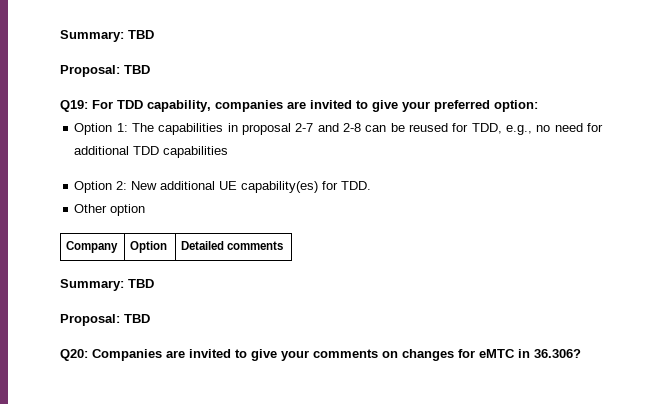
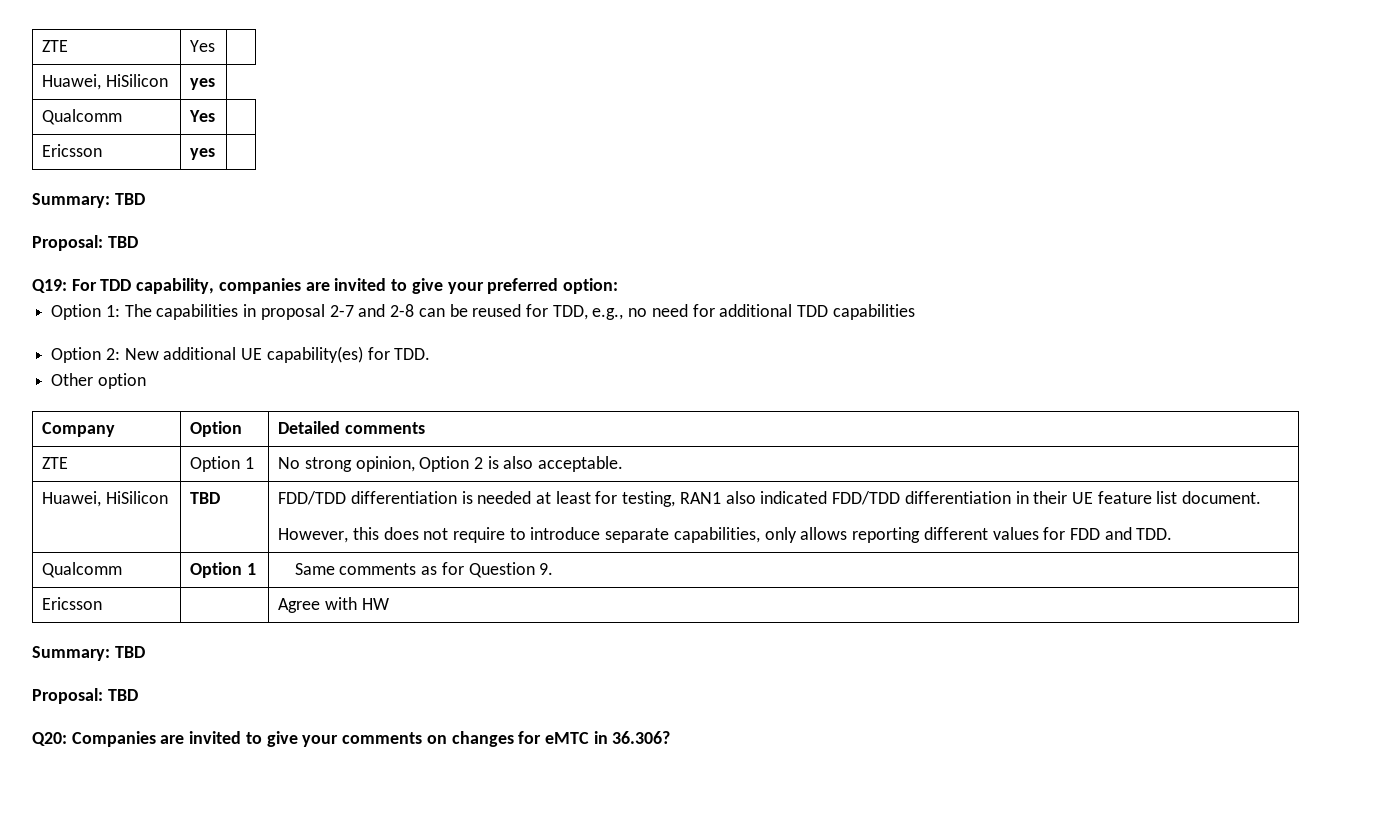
(60, 36) none -> [42,40,69,52] [190,40,216,52] [42,74,168,90] [190,78,216,90] [42,109,123,125] [189,110,216,122] [42,144,103,157] [190,148,216,160] ZTE | Yes | // Huawei, HiSilicon | yes // Qualcomm | Yes | // Ericsson | yes | //
(284, 245) none -> [42,457,69,469] [190,456,254,472] [278,456,624,472] [42,491,168,507] [190,492,221,504] [278,491,1262,507] [278,527,1173,543] [42,562,123,578] [190,562,256,578] [294,562,554,578] [42,597,103,610] [278,597,389,613] // ZTE | Option 1 | No strong opinion, Option 2 is also acceptable. // Huawei, HiSilicon | TBD | FDD/TDD differentiation is needed at least for testing, RAN1 also indicated FDD/TDD differentiation in their UE feature list document. // However, this does not require to introduce separate capabilities, only allows reporting different values for FDD and TDD. // Qualcomm | Option 1 | Same comments as for Question 9. // Ericsson | | Agree with HW

